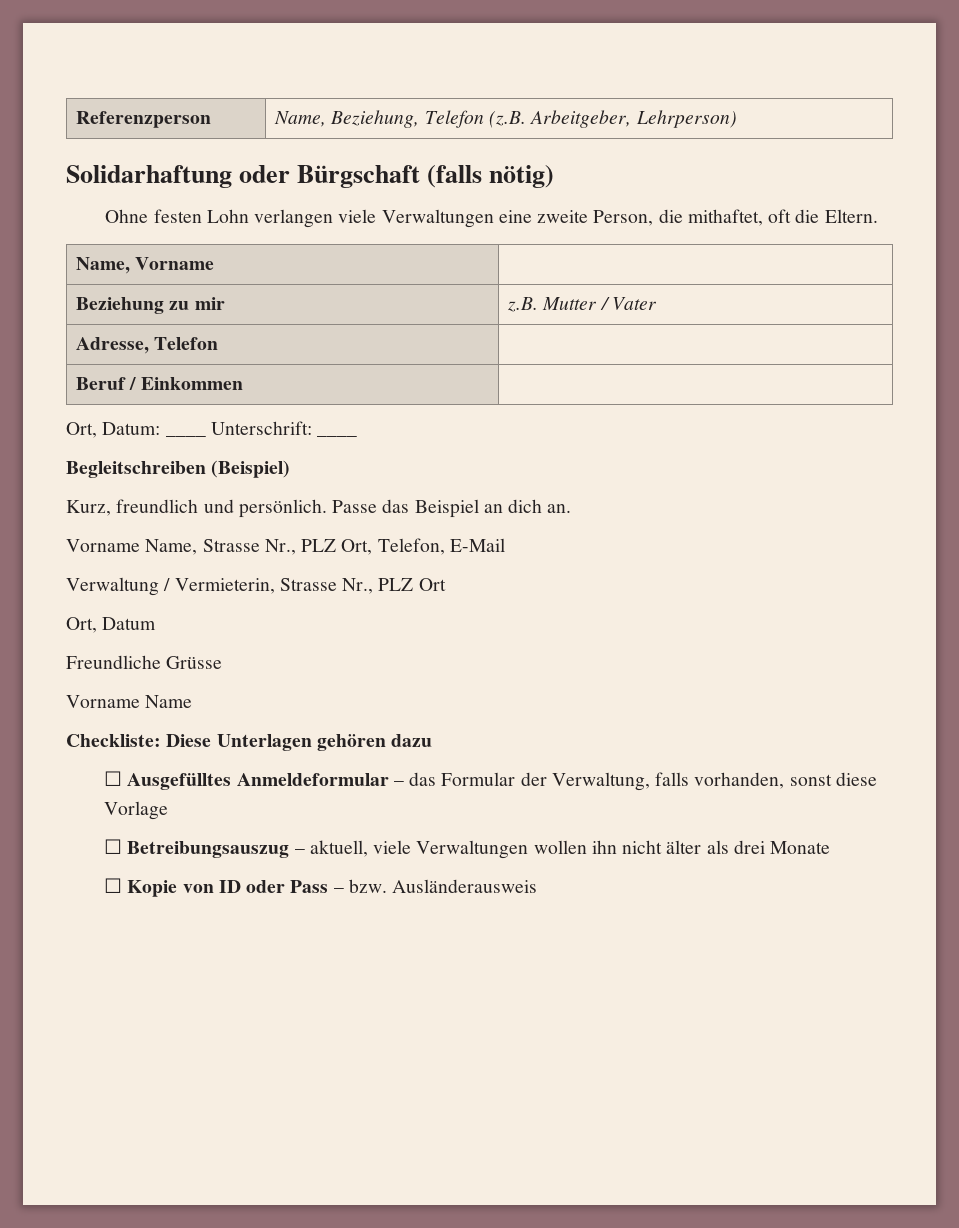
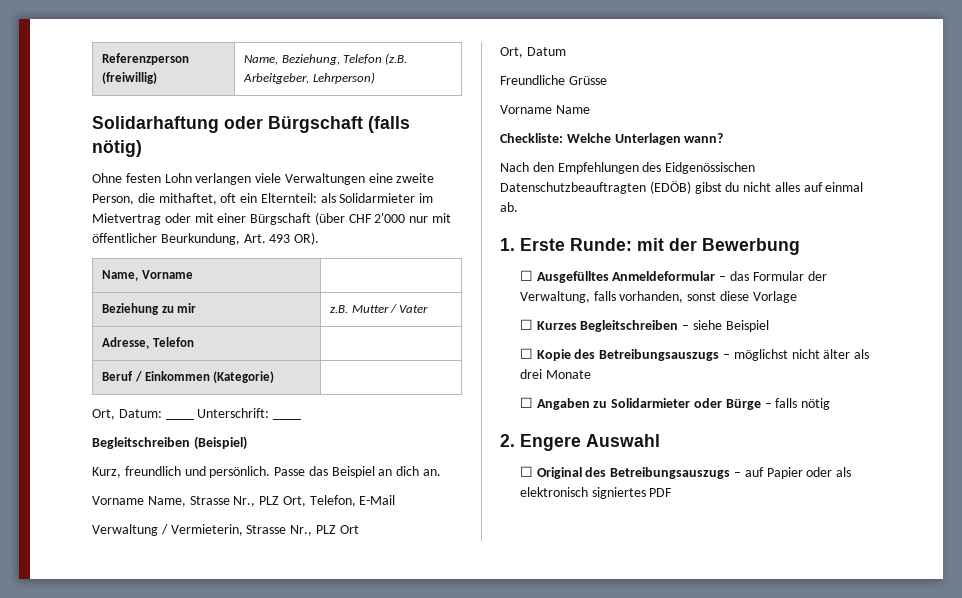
(212, 119) none -> [102,72,158,84] (freiwillig)
[795,209,878,223] die Eltern. -> [240,193,434,203] [92,212,452,225] [92,232,320,245] ein Elternteil: als Solidarmieter im Mietvertrag oder mit einer Bürgschaft (über CHF 2'000 nur mit öffentlicher Beurkundung, Art. 493 OR).
(243, 383) none -> [213,371,275,383] (Kategorie)
[166,734,433,751] Diese Unterlagen gehören dazu -> [566,133,724,145] [500,162,756,174] [500,181,864,194] [500,202,518,212] [500,238,800,255] Welche Unterlagen wann? // Nach den Empfehlungen des Eidgenössischen Datenschutzbeauftragten (EDÖB) gibst du nicht alles auf einmal ab. // 1. Erste Runde: mit der Bewerbung
[127,840,617,859] Betreibungsauszug – aktuell, viele Verwaltungen wollen ihn -> [536,320,769,332] [519,348,788,361] Kurzes Begleitschreiben – siehe Beispiel // ☐ Kopie des Betreibungsauszugs – möglichst
[127,879,538,897] Kopie von ID oder Pass – bzw. Ausländerausweis -> [536,398,831,410] [500,434,660,451] [519,466,852,479] [519,487,673,499] Angaben zu Solidarmieter oder Bürge – falls nötig // 2. Engere Auswahl // ☐ Original des Betreibungsauszugs – auf Papier oder als elektronisch signiertes PDF

